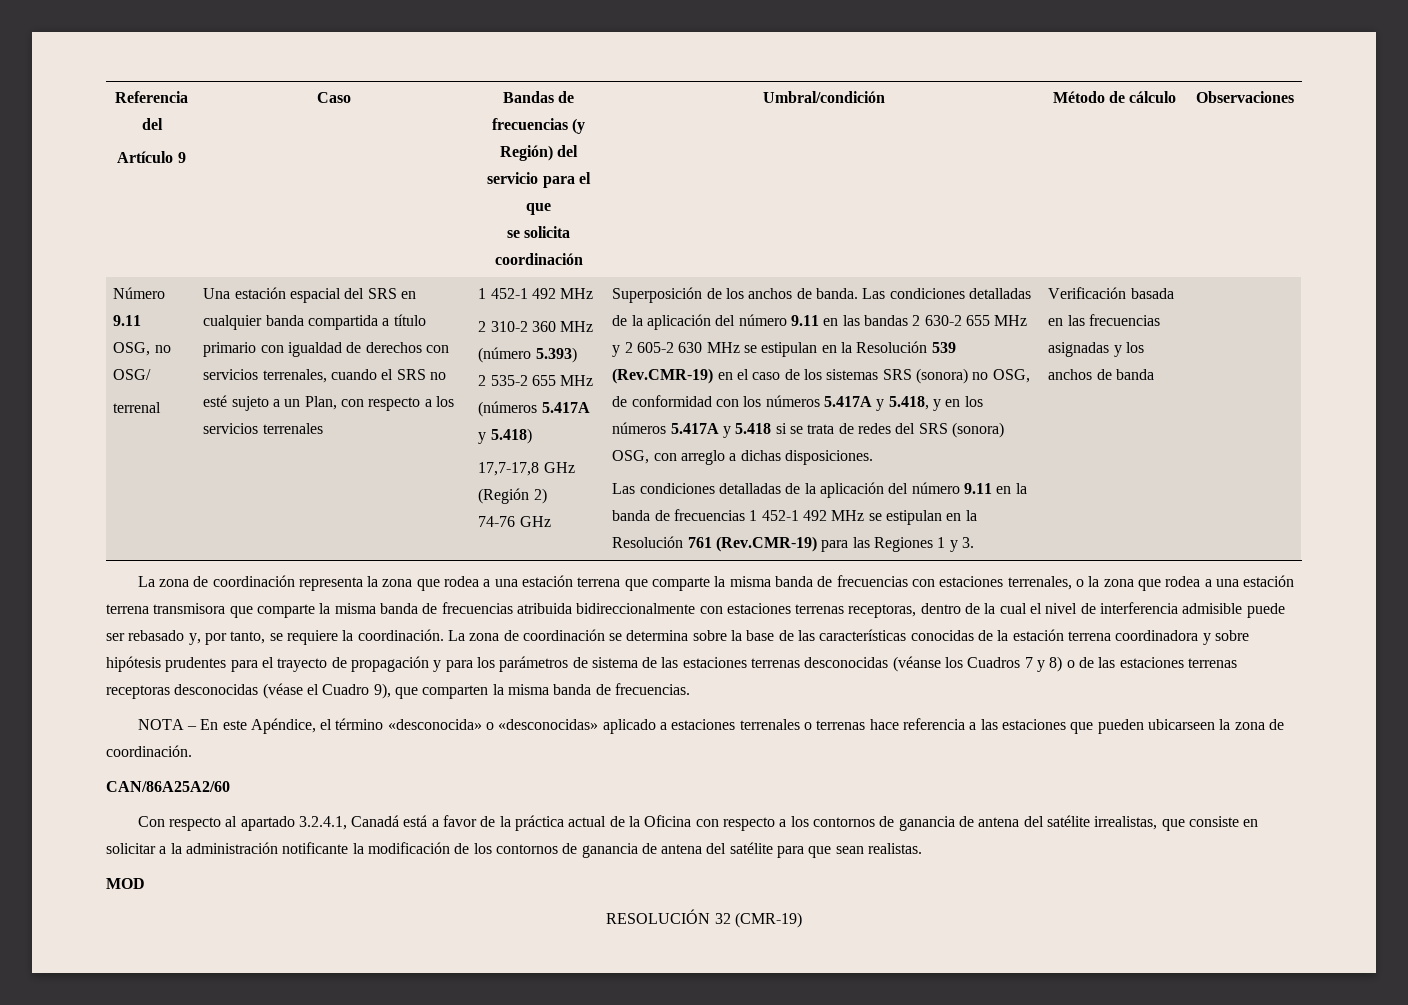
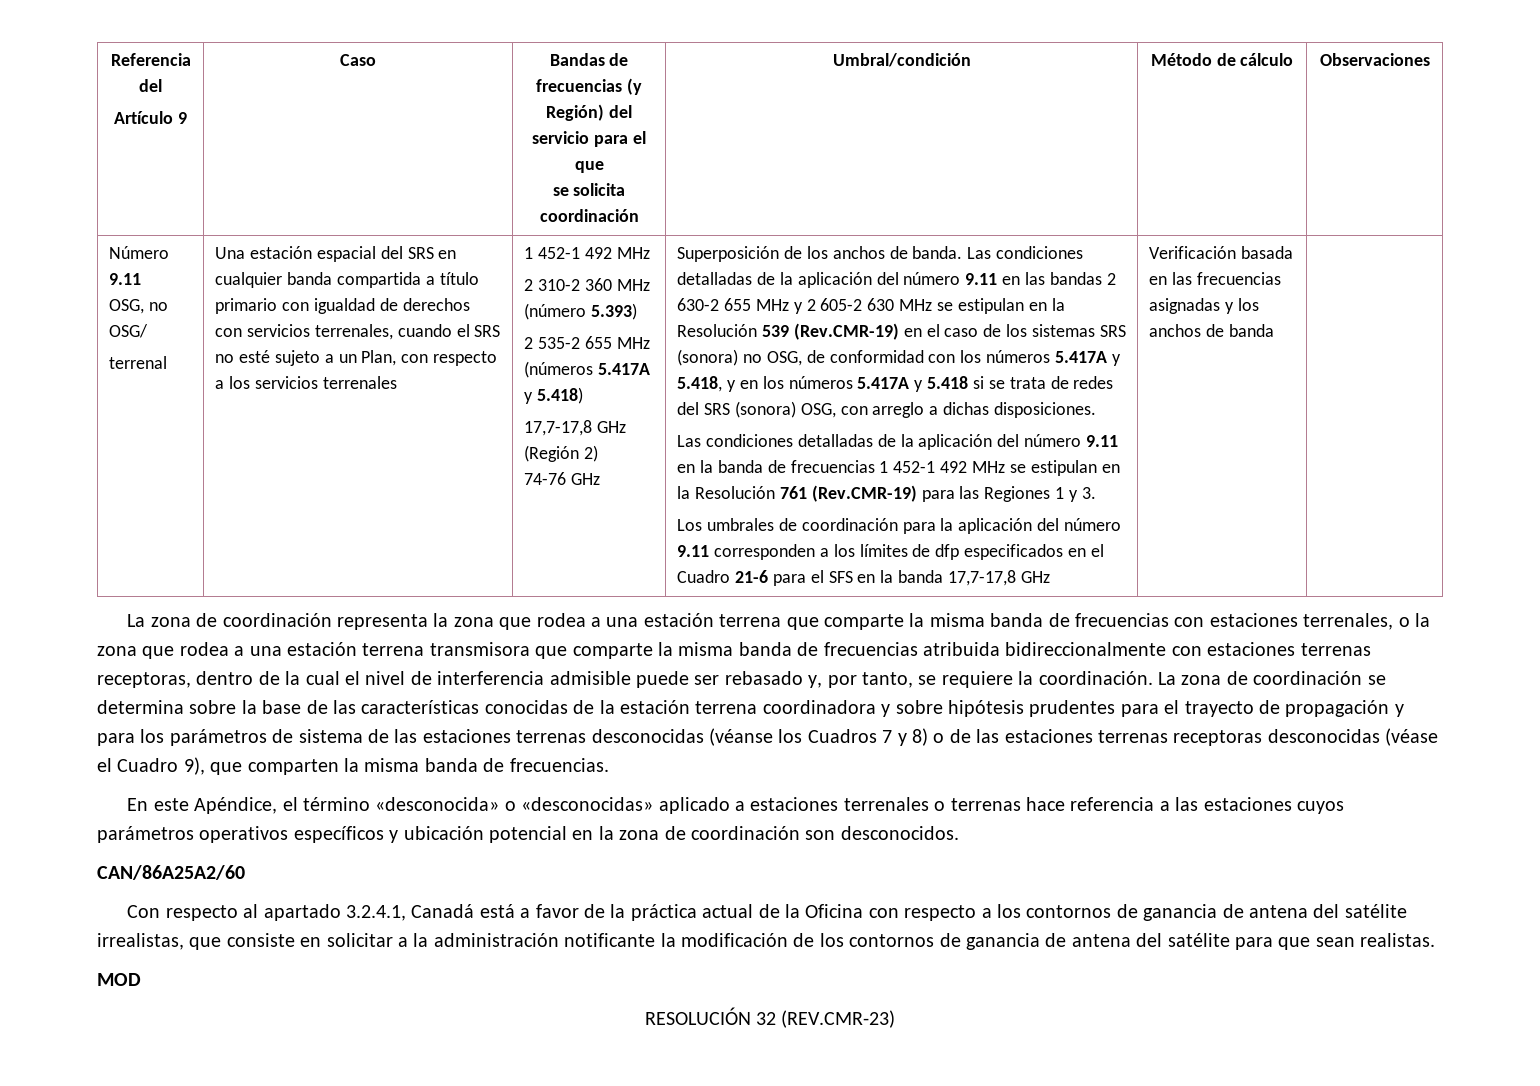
(975, 542) none -> [677,518,1121,534] [677,544,1104,560] [677,570,1050,586] // Los umbrales de coordinación para la aplicación del número 9.11 corresponden a los límites de dfp especificados en el Cuadro 21-6 para el SFS en la banda 17,7-17,8 GHz
[137,719,197,730] NOTA – -> (609, 765) none
[1070,719,1284,734] [106,745,192,757] que pueden ubicarseen la zona de coordinación. -> [1296,801,1344,814] [97,826,959,843] cuyos parámetros operativos específicos y ubicación potencial en la zona de coordinación son desconocidos.
[734,912,802,928] (CMR-19) -> [781,1010,896,1028] (REV.CMR-23)

